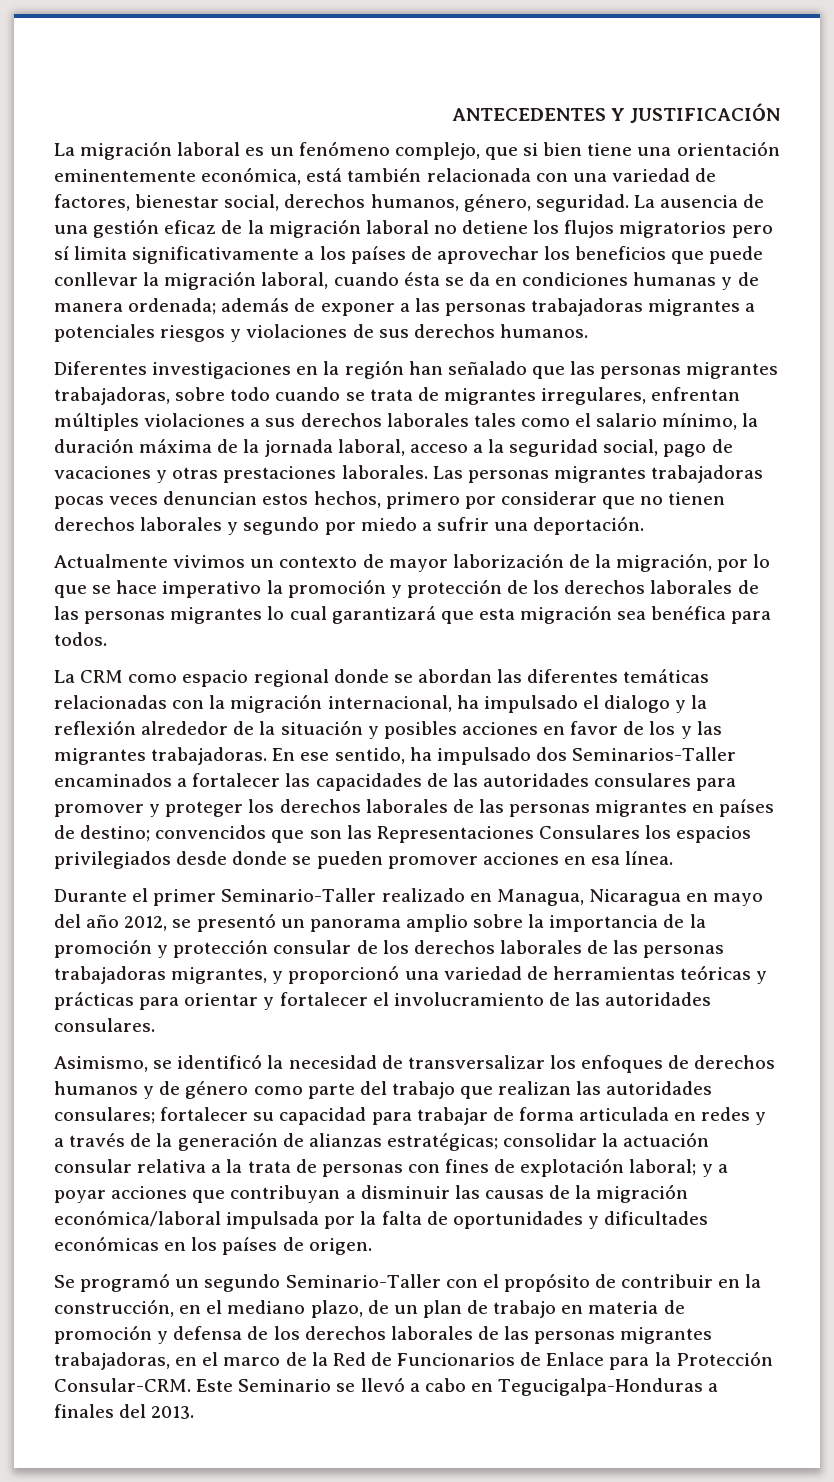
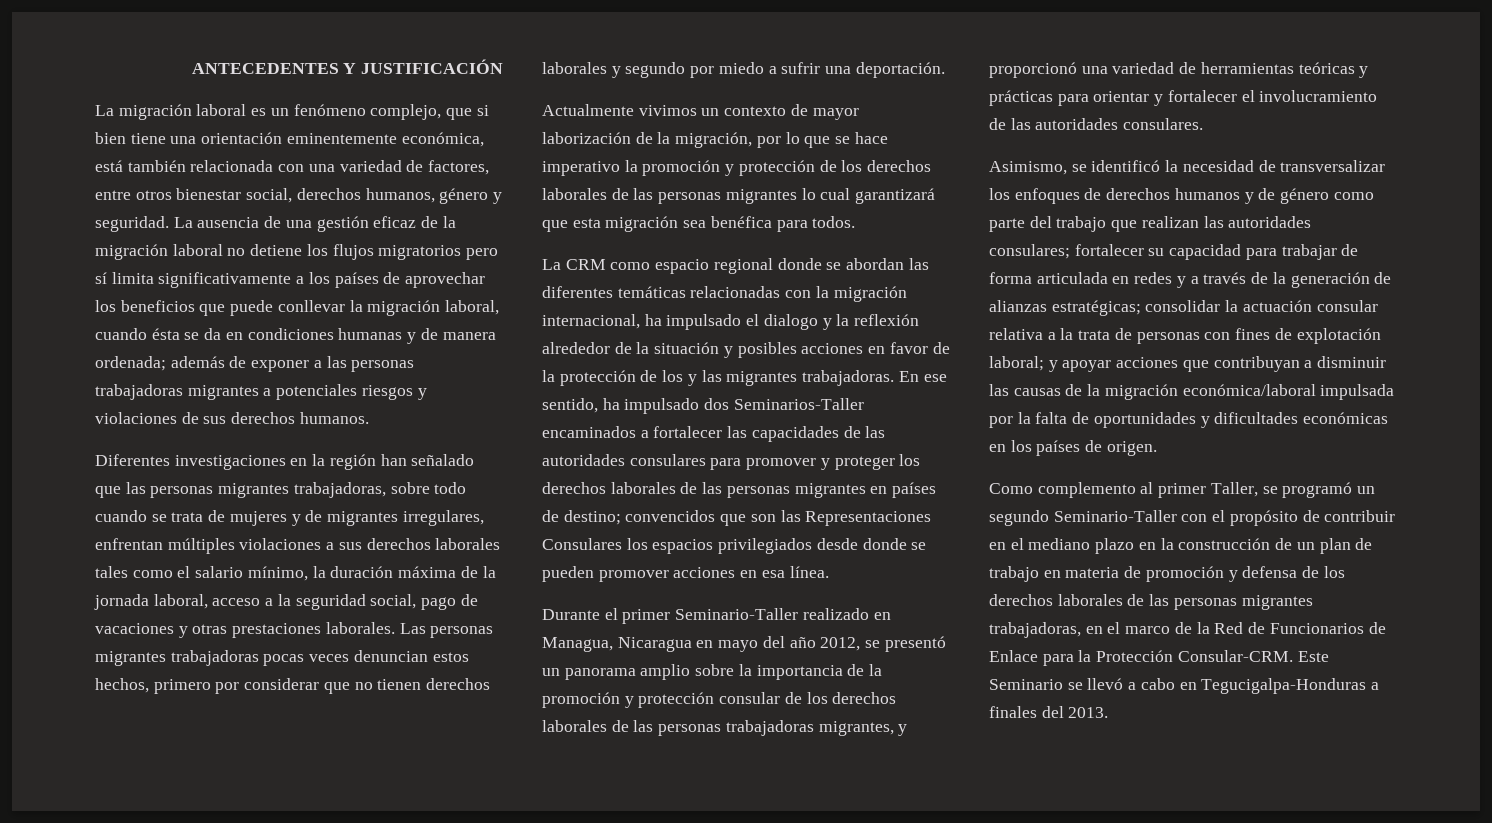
(130, 202) none -> [95,190,172,200] entre otros
[463,194,531,212] género, -> [439,188,503,204] género y
(439, 394) none -> [229,510,323,526] mujeres y de
(645, 728) none -> [542,370,658,386] la protección de
[717,1164,728,1173] [54,1190,106,1203] a poyar -> [1062,360,1112,372] apoyar
[54,1275,75,1288] Se -> [989,482,1278,498] Como complemento al primer Taller, se
[745,1274,762,1288] [54,1299,363,1318] la construcción, en el mediano plazo, -> [1010,538,1271,554] el mediano plazo en la construcción

